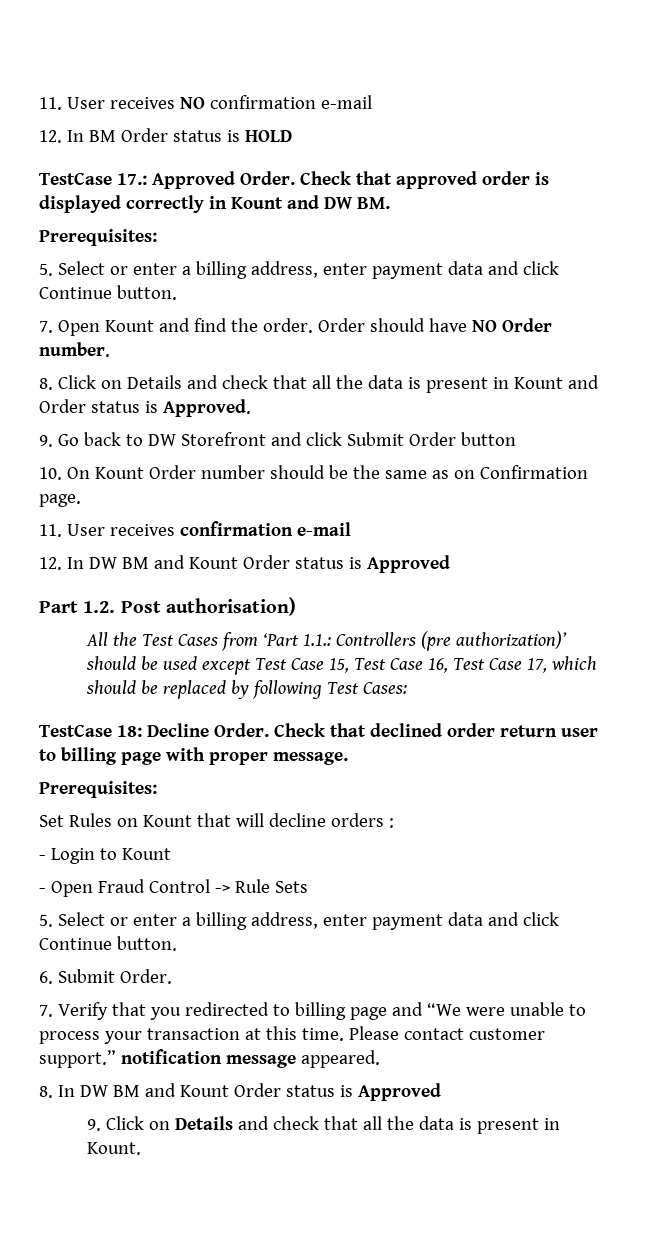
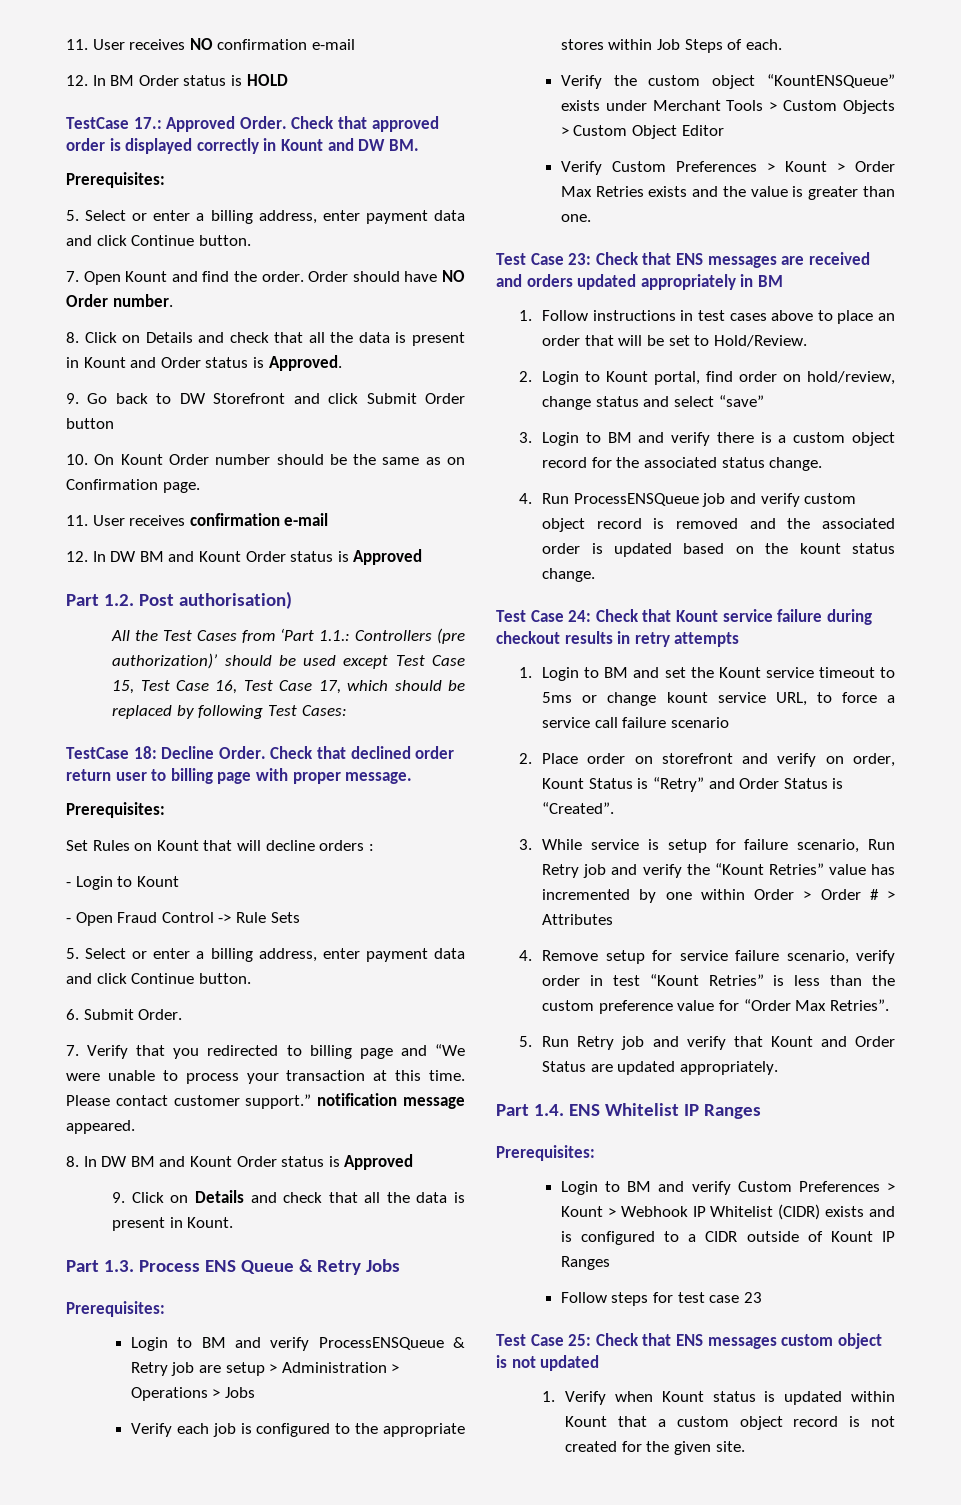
(142, 1148) none -> [66,1259,400,1275] [66,1301,165,1317] [130,1337,466,1351] [130,1362,400,1376] [130,1387,256,1401] [130,1423,465,1437] [560,39,782,53] [560,74,895,89] [560,100,895,114] [560,125,724,139] [560,161,896,175] [560,186,895,200] [560,214,591,222] [496,252,870,268] [496,274,783,290] [519,310,895,324] [542,335,807,347] [519,371,895,385] [542,395,764,410] [519,432,895,446] [542,457,823,471] [519,493,857,507] [542,518,895,532] [542,543,895,557] [542,568,596,582] [496,609,872,625] [496,631,740,647] [519,667,895,681] [542,692,895,706] [542,717,729,728] [519,753,895,767] [542,777,844,792] [542,802,615,814] [519,839,895,853] [542,863,895,878] [542,889,895,903] [542,914,614,925] [519,950,895,964] [542,974,895,986] [542,999,889,1014] [519,1036,895,1050] [542,1061,778,1075] [496,1103,761,1119] [496,1145,595,1161] [560,1181,896,1195] [560,1204,895,1220] [560,1231,895,1245] [560,1256,610,1270] [560,1292,762,1306] [496,1333,882,1349] [496,1355,600,1371] [542,1391,895,1405] [565,1416,895,1430] [565,1441,745,1455] // Part 1.3. Process ENS Queue & Retry Jobs // Prerequisites: // Login to BM and verify ProcessENSQueue & Retry job are setup > Administration > Operations > Jobs // Verify each job is configured to the appropriate stores within Job Steps of each. // Verify the custom object “KountENSQueue” exists under Merchant Tools > Custom Objects > Custom Object Editor // Verify Custom Preferences > Kount > Order Max Retries exists and the value is greater than one. // Test Case 23: Check that ENS messages are received and orders updated appropriately in BM // 1. Follow instructions in test cases above to place an order that will be set to Hold/Review. // 2. Login to Kount portal, find order on hold/review, change status and select “save” // 3. Login to BM and verify there is a custom object record for the associated status change. // 4. Run ProcessENSQueue job and verify custom object record is removed and the associated order is updated based on the kount status change. // Test Case 24: Check that Kount service failure during checkout results in retry attempts // 1. Login to BM and set the Kount service timeout to 5ms or change kount service URL, to force a service call failure scenario // 2. Place order on storefront and verify on order, Kount Status is “Retry” and Order Status is “Created”. // 3. While service is setup for failure scenario, Run Retry job and verify the “Kount Retries” value has incremented by one within Order > Order # > Attributes // 4. Remove setup for service failure scenario, verify order in test “Kount Retries” is less than the custom preference value for “Order Max Retries”. // 5. Run Retry job and verify that Kount and Order Status are updated appropriately. // Part 1.4. ENS Whitelist IP Ranges // Prerequisites: // Login to BM and verify Custom Preferences > Kount > Webhook IP Whitelist (CIDR) exists and is configured to a CIDR outside of Kount IP Ranges // Follow steps for test case 23 // Test Case 25: Check that ENS messages custom object is not updated // 1. Verify when Kount status is updated within Kount that a custom object record is not created for the given site.

